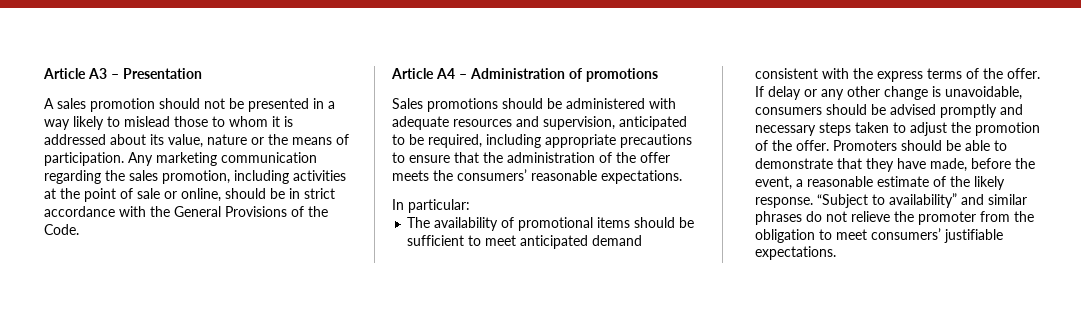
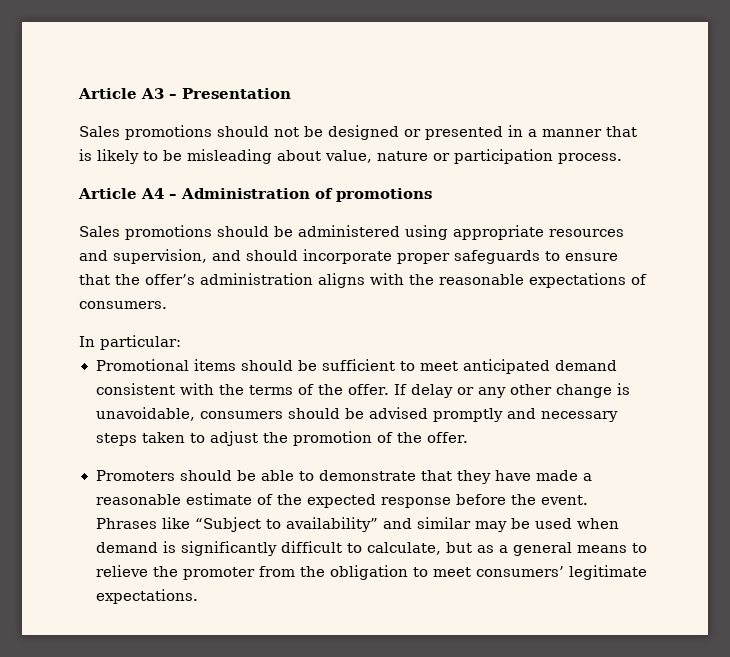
[44,98,155,112] A sales promotion -> [79,125,212,140] Sales promotions
(244, 103) none -> [328,125,421,140] designed or
[44,116,293,130] [44,134,349,148] [44,152,317,166] [44,170,346,184] [44,188,335,202] [44,206,328,217] [44,224,79,235] way likely to mislead those to whom it is addressed about its value, nature or the means of participation. Any marketing communication regarding the sales promotion, including activities at the point of sale or online, should be in strict accordance with the General Provisions of the Code. -> [542,126,637,137] [79,149,622,164] manner that is likely to be misleading about value, nature or participation process.
[649,98,676,109] [392,116,449,130] with adequate -> [405,225,544,240] using appropriate
[619,116,687,130] [392,134,692,148] [392,152,670,163] [392,169,682,184] [392,199,470,213] [407,217,594,231] anticipated to be required, including appropriate precautions to ensure that the administration of the offer meets the consumers’ reasonable expectations. // In particular: // The availability of promotional -> [212,249,618,264] [79,273,647,288] [79,301,167,309] [79,335,181,350] [95,359,189,371] and should incorporate proper safeguards to ensure that the offer’s administration aligns with the reasonable expectations of consumers. // In particular: // Promotional
[877,71,924,82] express -> (244, 389) none
(830, 145) none -> (469, 437) //
[930,158,1036,172] [755,176,793,190] made, before the event, -> [535,470,578,481] made
[974,176,1006,190] [755,197,814,208] likely response. -> [306,494,588,508] [95,517,190,529] expected response before the event. Phrases like
[755,211,848,225] phrases do not -> [474,518,619,532] [95,541,647,556] may be used when demand is significantly difficult to calculate, but as a general means to
[944,229,1004,243] justifiable -> [568,565,647,580] legitimate

